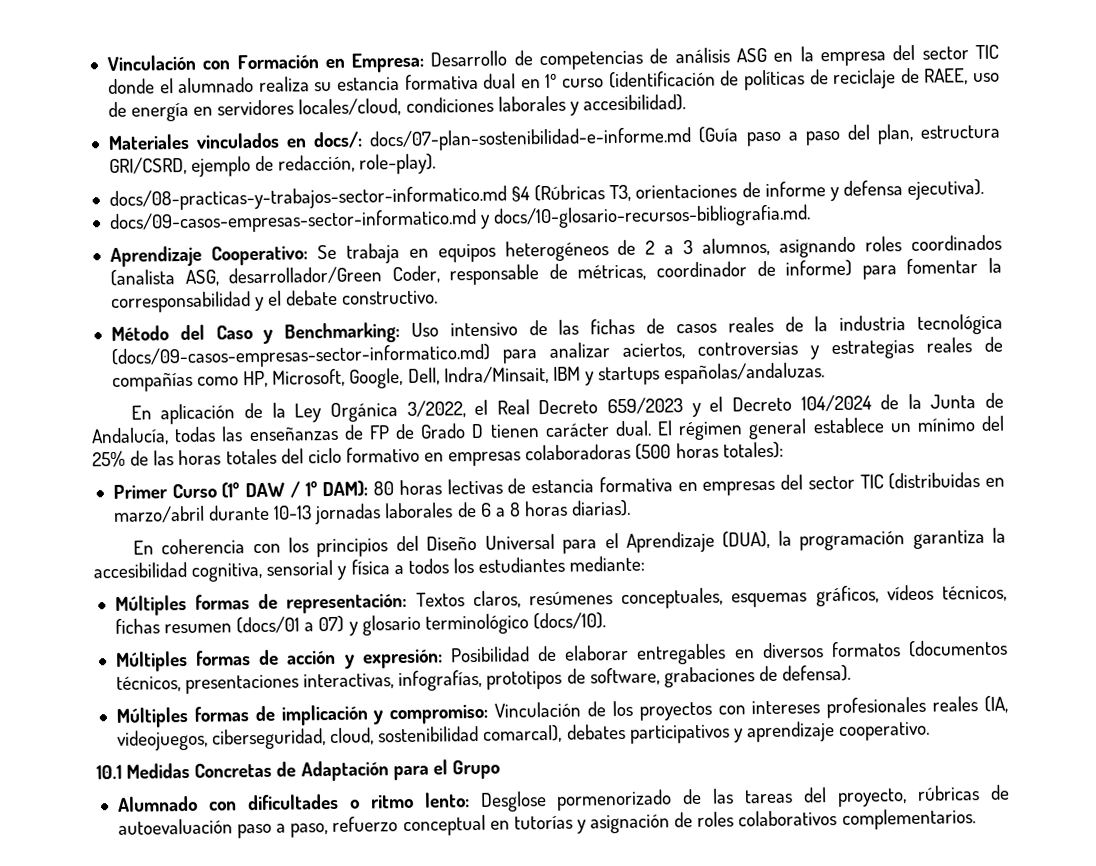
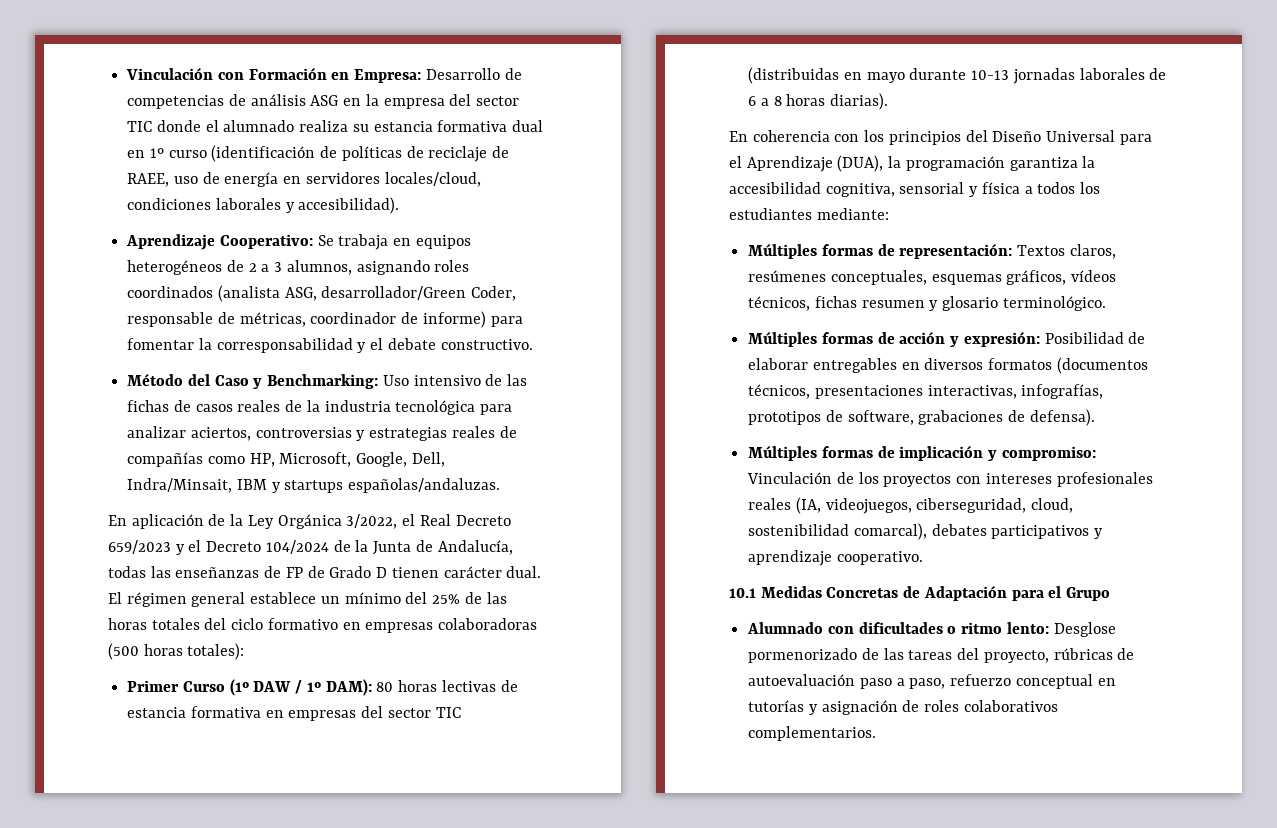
[107,123,1000,152] [108,153,437,177] [108,178,985,212] [108,204,812,235] // Materiales vinculados en docs/: docs/07-plan-sostenibilidad-e-informe.md (Guía paso a paso del plan, estructura GRI/CSRD, ejemplo de redacción, role-play). // docs/08-practicas-y-trabajos-sector-informatico.md §4 (Rúbricas T3, orientaciones de informe y defensa ejecutiva). // docs/09-casos-empresas-sector-informatico.md y docs/10-glosario-recursos-bibliografia.md. -> (400, 205) none
[110,343,491,370] (docs/09-casos-empresas-sector-informatico.md) -> (476, 407) none
[112,505,205,524] marzo/abril -> [866,72,905,83] mayo
[236,612,606,636] (docs/01 a 07) y glosario terminológico (docs/10). -> [929,296,1106,311] y glosario terminológico.

